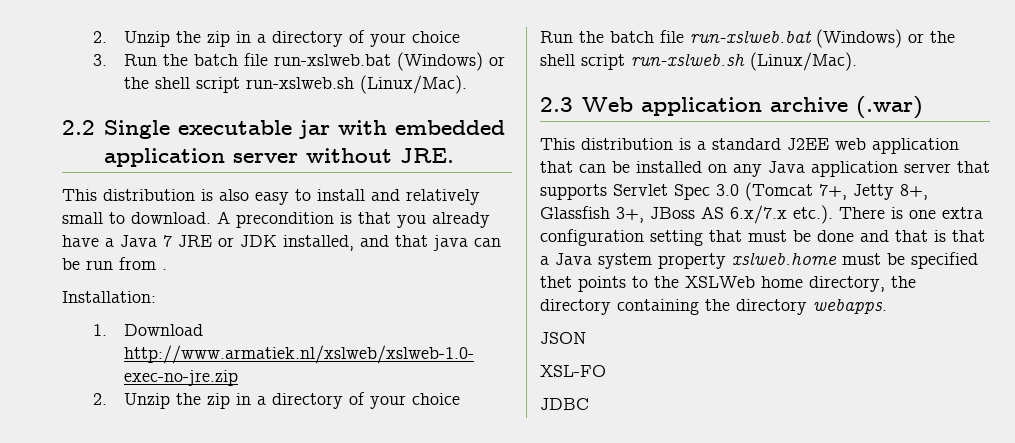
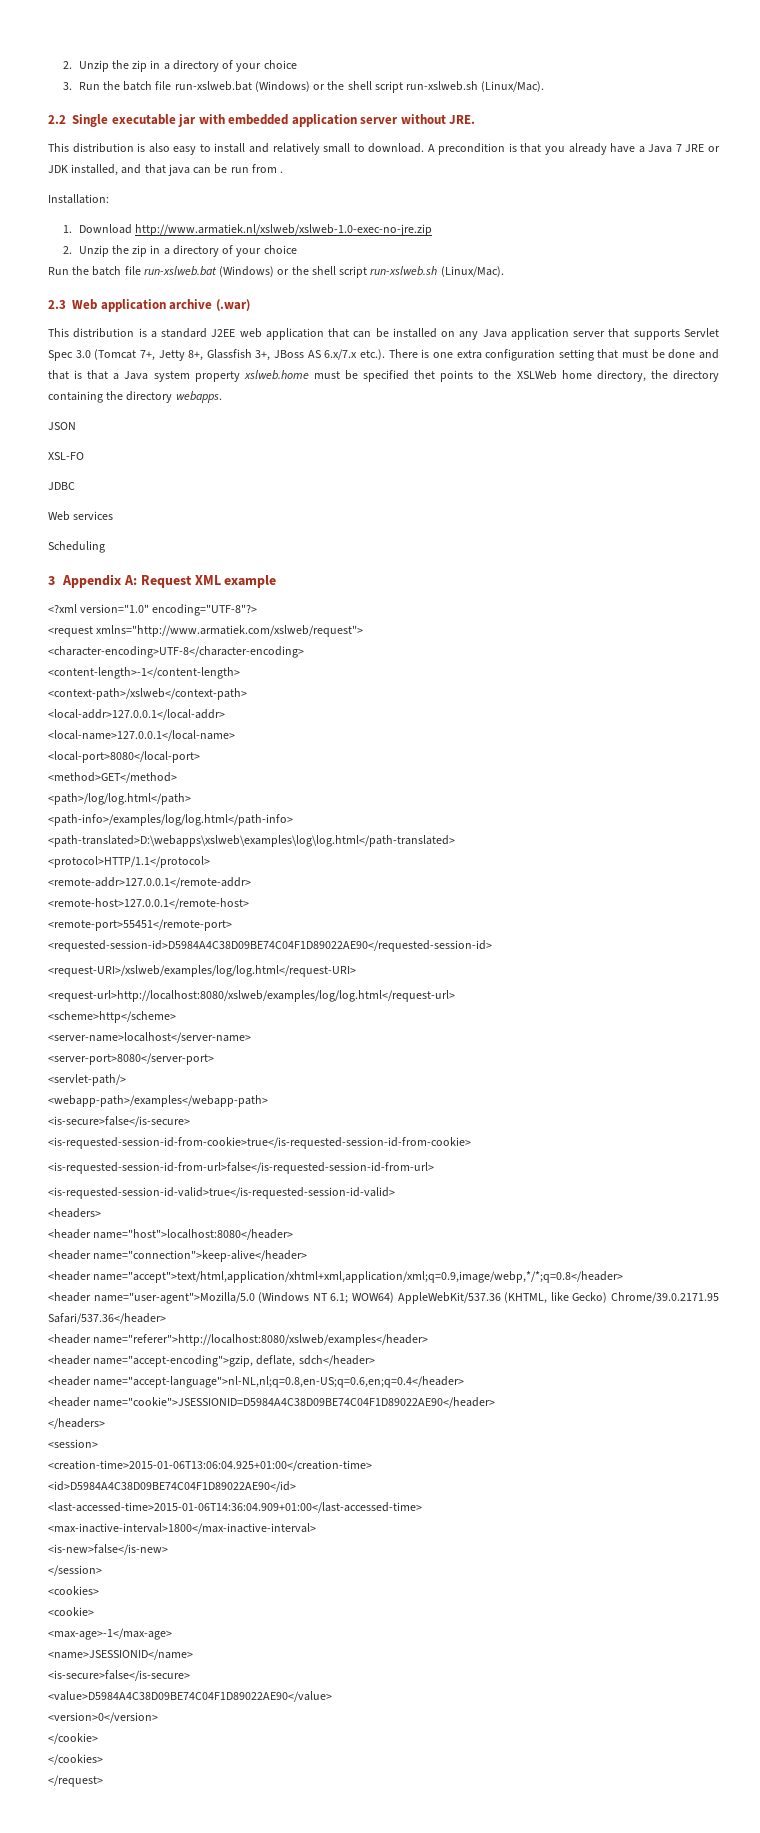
(589, 404) none -> [48,511,114,521] [48,541,105,553] [48,574,277,588] [48,604,258,616] [48,625,364,637] [48,646,304,658] [48,667,240,679] [48,688,247,700] [48,709,225,720] [48,730,235,741] [48,751,200,763] [48,772,177,783] [48,793,191,805] [48,814,293,826] [48,835,455,847] [48,856,210,868] [48,877,251,888] [48,898,249,909] [48,919,232,931] [48,940,492,952] [48,965,356,977] [48,990,455,1002] [48,1011,176,1023] [48,1032,251,1043] [48,1053,214,1065] [48,1074,126,1086] [48,1095,268,1107] [48,1116,190,1127] [48,1137,471,1149] [48,1162,434,1174] [48,1187,395,1199] [48,1208,101,1218] [48,1229,294,1240] [48,1250,308,1262] [48,1271,624,1283] [48,1292,720,1304] [48,1313,166,1324] [48,1334,429,1346] [48,1355,375,1367] [48,1376,465,1388] [48,1397,496,1408] [48,1418,105,1429] [48,1439,98,1448] [48,1460,372,1471] [48,1481,296,1492] [48,1502,422,1513] [48,1523,316,1534] [48,1544,168,1555] [48,1565,102,1576] [48,1586,99,1595] [48,1607,94,1616] [48,1628,172,1640] [48,1649,193,1660] [48,1670,190,1681] [48,1691,332,1702] [48,1712,158,1723] [48,1733,98,1744] [48,1754,103,1765] [48,1775,103,1787] // Web services // Scheduling // 3 Appendix A: Request XML example // <?xml version="1.0" encoding="UTF-8"?> // <request xmlns="http://www.armatiek.com/xslweb/request"> // <character-encoding>UTF-8</character-encoding> // <content-length>-1</content-length> // <context-path>/xslweb</context-path> // <local-addr>127.0.0.1</local-addr> // <local-name>127.0.0.1</local-name> // <local-port>8080</local-port> // <method>GET</method> // <path>/log/log.html</path> // <path-info>/examples/log/log.html</path-info> // <path-translated>D:\webapps\xslweb\examples\log\log.html</path-translated> // <protocol>HTTP/1.1</protocol> // <remote-addr>127.0.0.1</remote-addr> // <remote-host>127.0.0.1</remote-host> // <remote-port>55451</remote-port> // <requested-session-id>D5984A4C38D09BE74C04F1D89022AE90</requested-session-id> // <request-URI>/xslweb/examples/log/log.html</request-URI> // <request-url>http://localhost:8080/xslweb/examples/log/log.html</request-url> // <scheme>http</scheme> // <server-name>localhost</server-name> // <server-port>8080</server-port> // <servlet-path/> // <webapp-path>/examples</webapp-path> // <is-secure>false</is-secure> // <is-requested-session-id-from-cookie>true</is-requested-session-id-from-cookie> // <is-requested-session-id-from-url>false</is-requested-session-id-from-url> // <is-requested-session-id-valid>true</is-requested-session-id-valid> // <headers> // <header name="host">localhost:8080</header> // <header name="connection">keep-alive</header> // <header name="accept">text/html,application/xhtml+xml,application/xml;q=0.9,image/webp,*/*;q=0.8</header> // <header name="user-agent">Mozilla/5.0 (Windows NT 6.1; WOW64) AppleWebKit/537.36 (KHTML, like Gecko) Chrome/39.0.2171.95 Safari/537.36</header> // <header name="referer">http://localhost:8080/xslweb/examples</header> // <header name="accept-encoding">gzip, deflate, sdch</header> // <header name="accept-language">nl-NL,nl;q=0.8,en-US;q=0.6,en;q=0.4</header> // <header name="cookie">JSESSIONID=D5984A4C38D09BE74C04F1D89022AE90</header> // </headers> // <session> // <creation-time>2015-01-06T13:06:04.925+01:00</creation-time> // <id>D5984A4C38D09BE74C04F1D89022AE90</id> // <last-accessed-time>2015-01-06T14:36:04.909+01:00</last-accessed-time> // <max-inactive-interval>1800</max-inactive-interval> // <is-new>false</is-new> // </session> // <cookies> // <cookie> // <max-age>-1</max-age> // <name>JSESSIONID</name> // <is-secure>false</is-secure> // <value>D5984A4C38D09BE74C04F1D89022AE90</value> // <version>0</version> // </cookie> // </cookies> // </request>

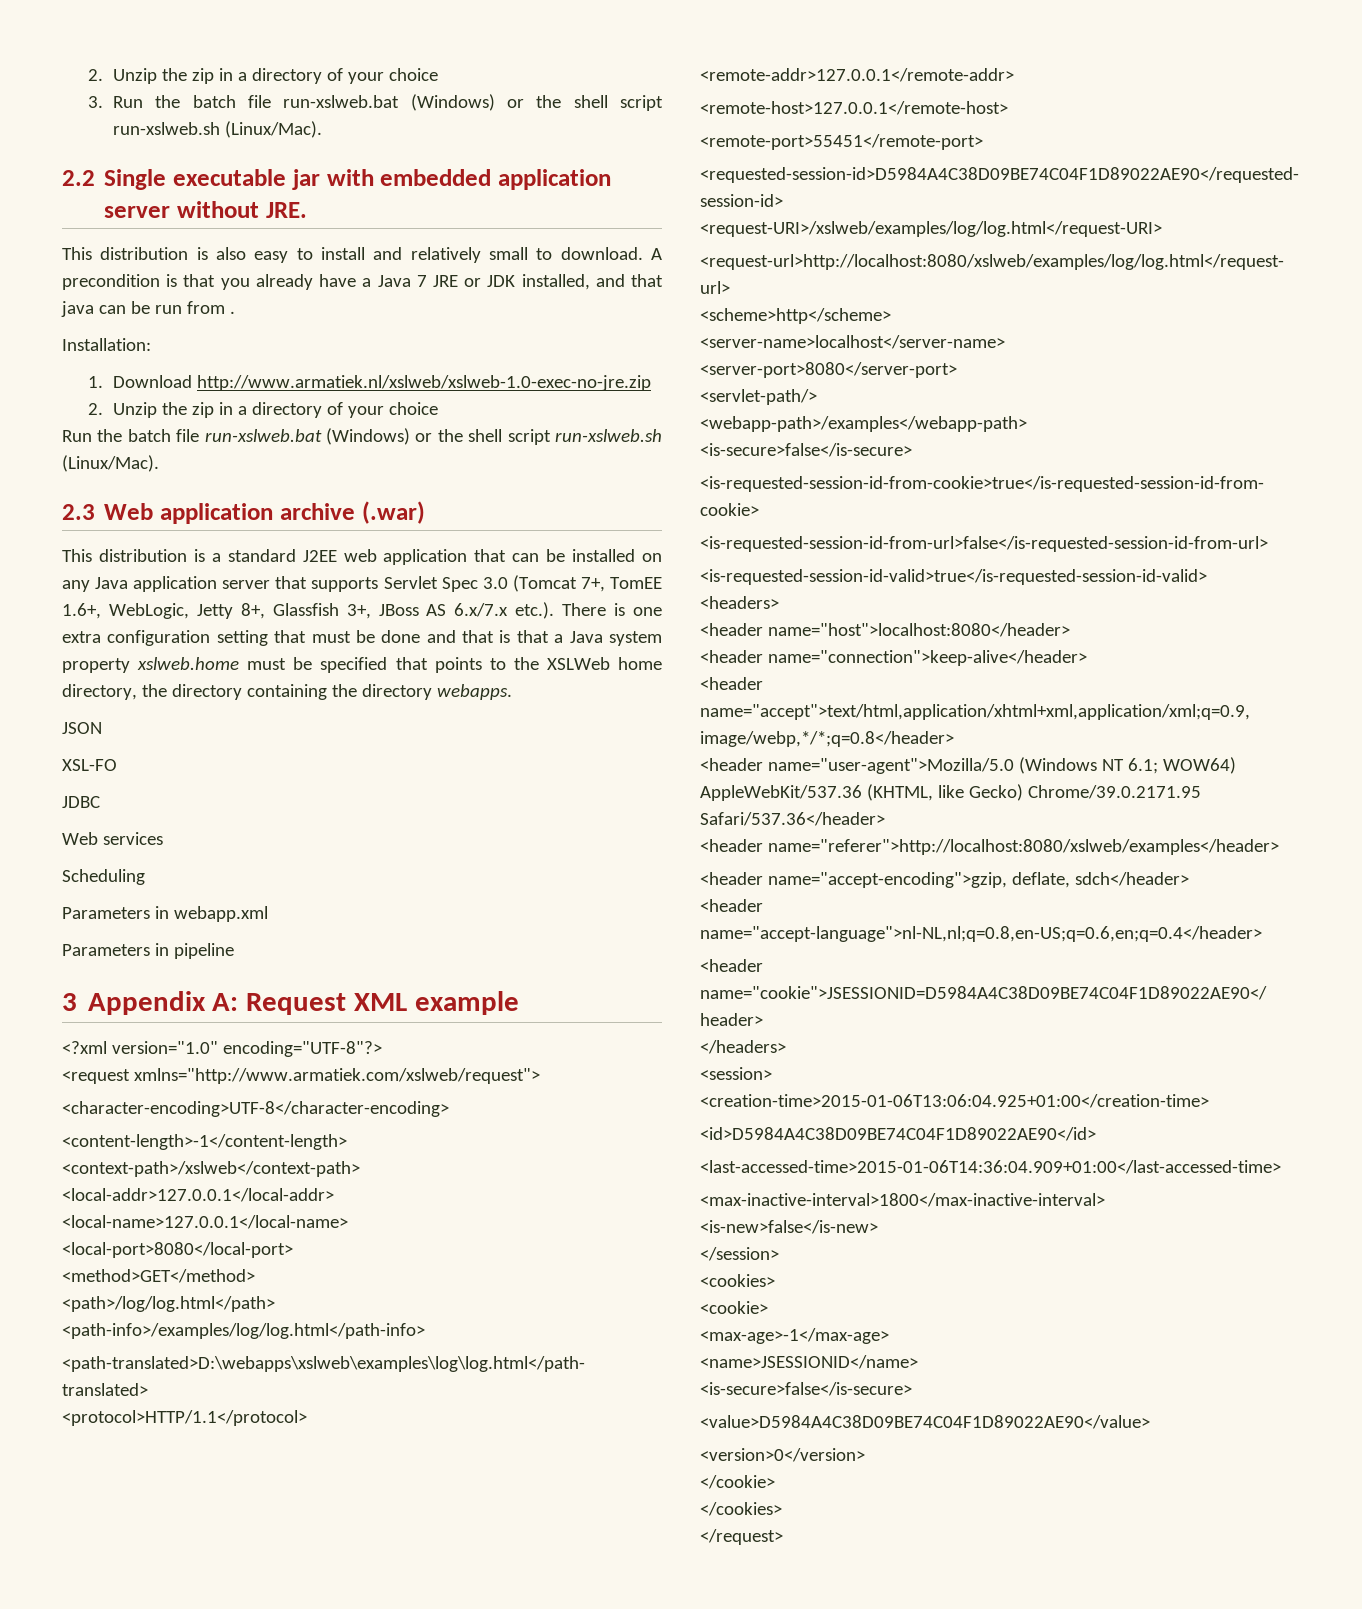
(155, 355) none -> [610,577,662,589] [62,603,189,619] TomEE 1.6+, WebLogic,
[414,370,436,379] thet -> [395,657,428,670] that
(105, 547) none -> [62,906,268,922] [62,943,234,959] // Parameters in webapp.xml // Parameters in pipeline

